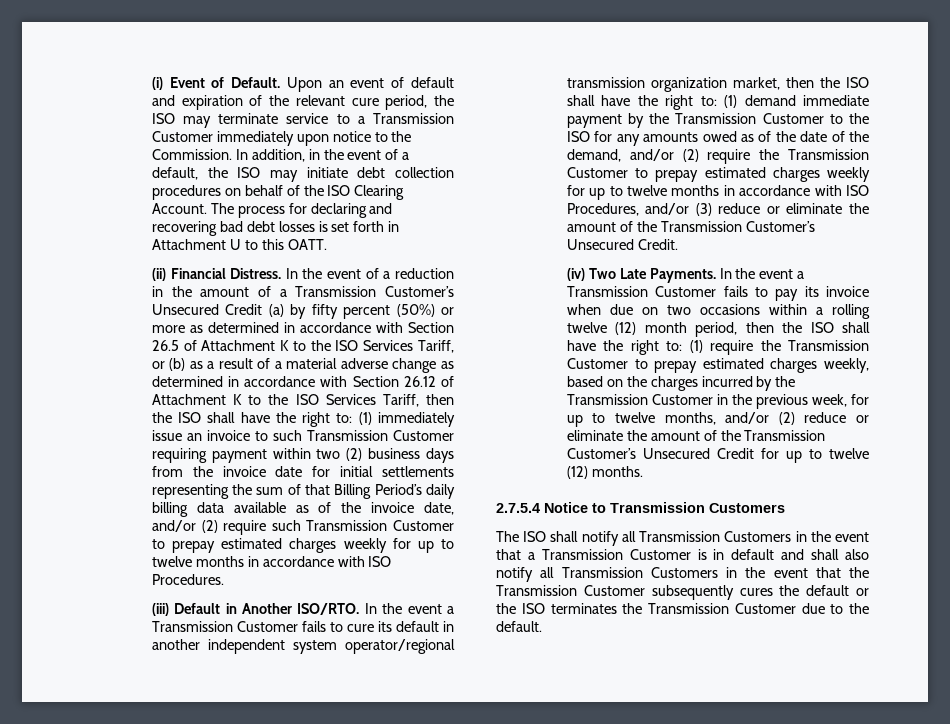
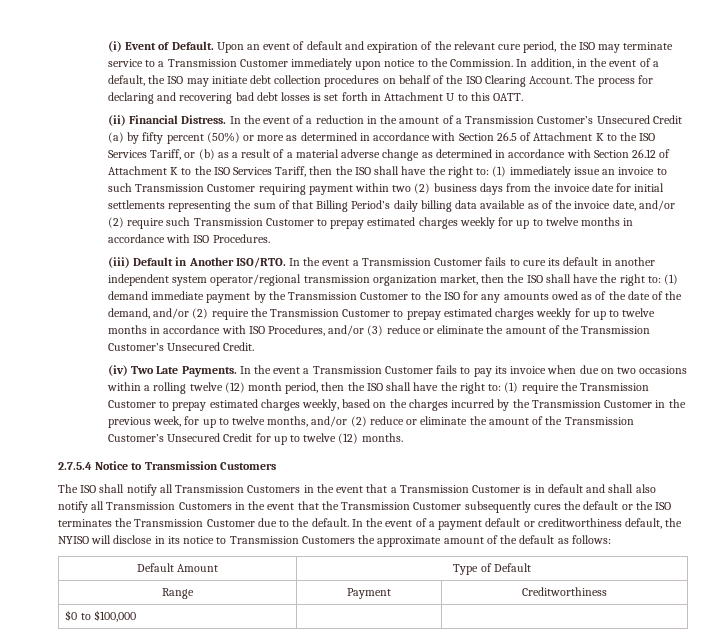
(542, 626) none -> [351,518,683,530] [58,535,611,547] [136,563,219,572] [453,563,531,575] [162,588,194,599] [347,588,391,599] [522,587,607,596] [65,610,136,622] In the event of a payment default or creditworthiness default, the NYISO will disclose in its notice to Transmission Customers the approximate amount of the default as follows: // Default Amount | Type of Default // Range | Payment | Creditworthiness // $0 to $100,000 | |

